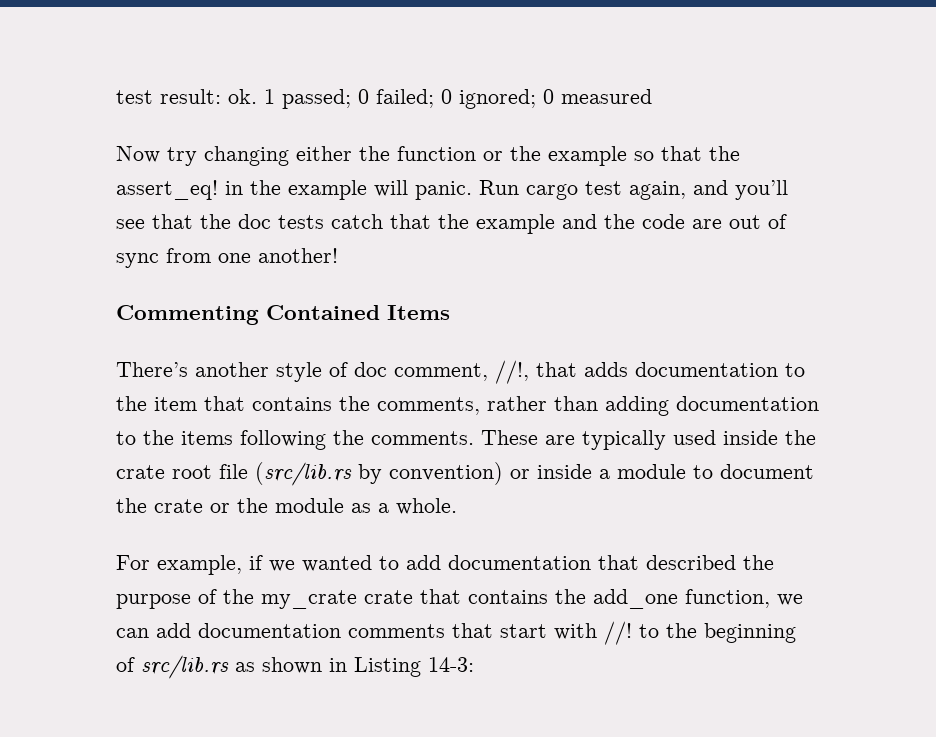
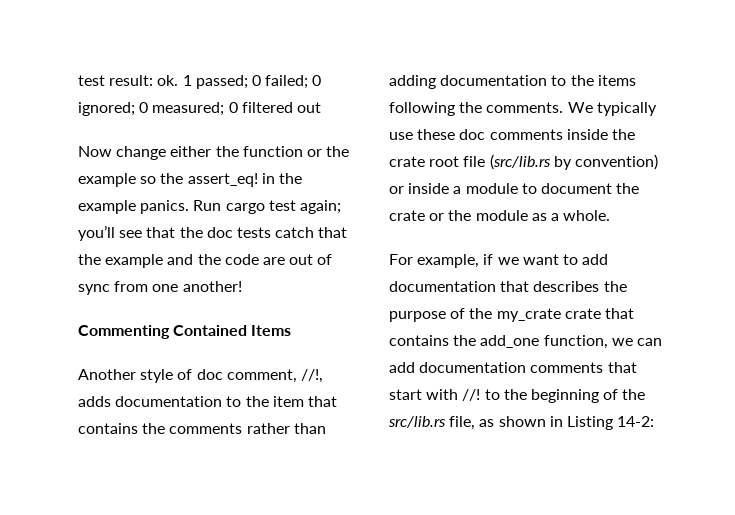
[561,89,652,104] measured -> [152,102,321,116] measured; 0 filtered out
[167,146,289,166] try changing -> [116,146,167,160] change
[661,146,702,161] that -> (157, 180) none
[374,180,472,200] will panic. -> [140,200,190,214] panics.
[629,180,728,200] again, and -> [299,200,341,214] again;
[116,362,269,377] There’s another -> [78,369,136,380] Another
[536,362,577,377] that -> (323, 376) none
[377,397,480,415] comments, -> [169,423,243,434] comments
[481,430,716,450] These are typically used -> [567,102,657,116] [389,129,563,140] We typically use these doc comments
[302,555,372,572] wanted -> [522,254,559,265] want
[646,555,736,570] described -> [533,281,600,292] describes
[141,655,229,679] src/lib.rs -> [622,389,646,400] [388,416,476,430] the src/lib.rs file,
[428,657,474,672] 14-3: -> [617,416,655,427] 14-2:

